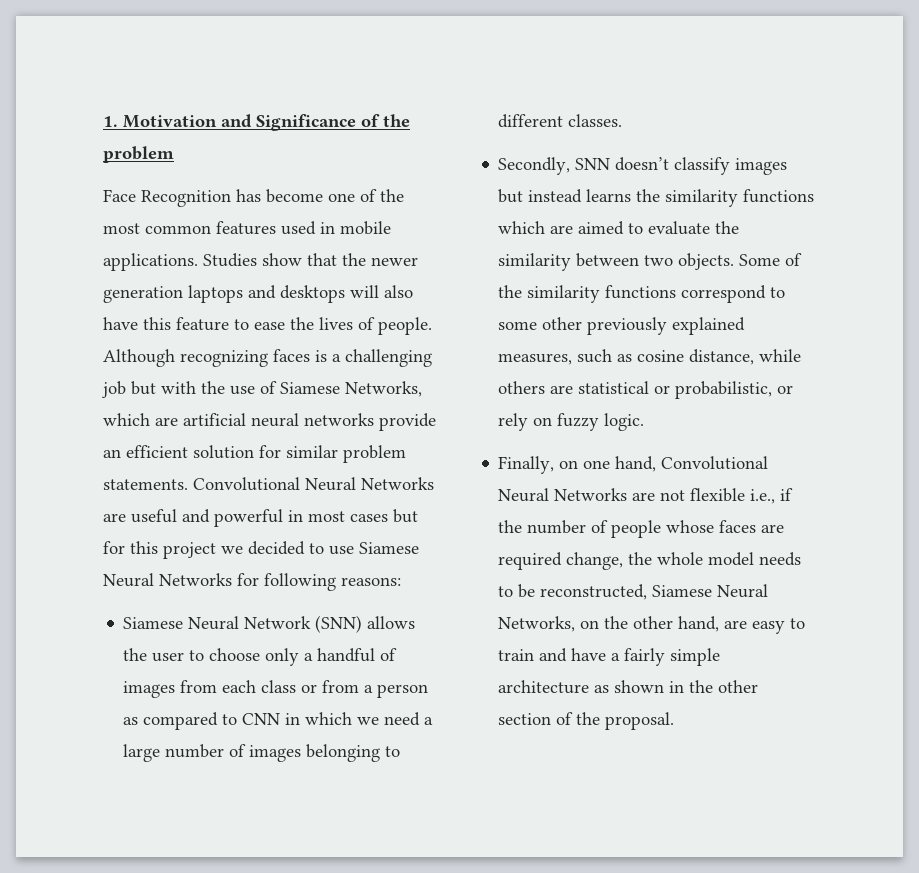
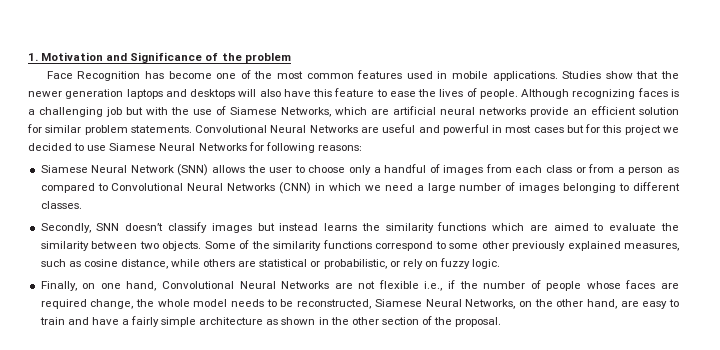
[242,713,281,725] CNN -> [111,182,312,194] Convolutional Neural Networks (CNN)

